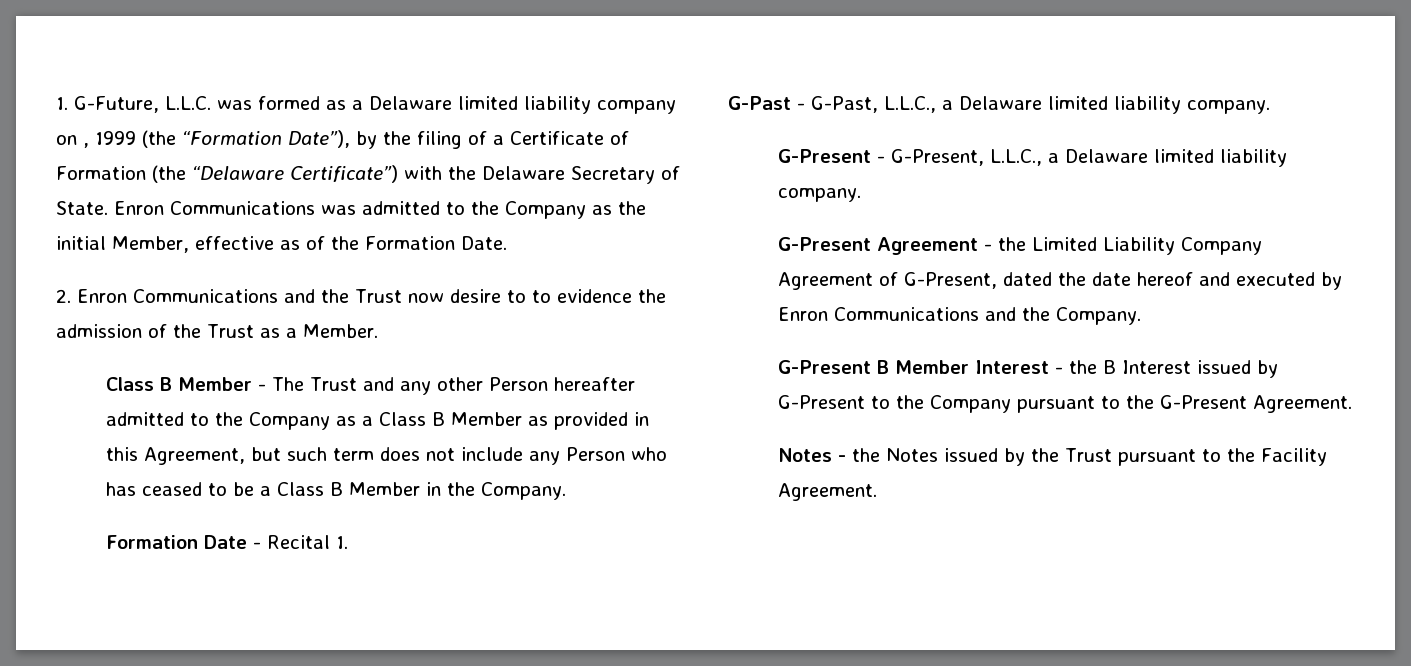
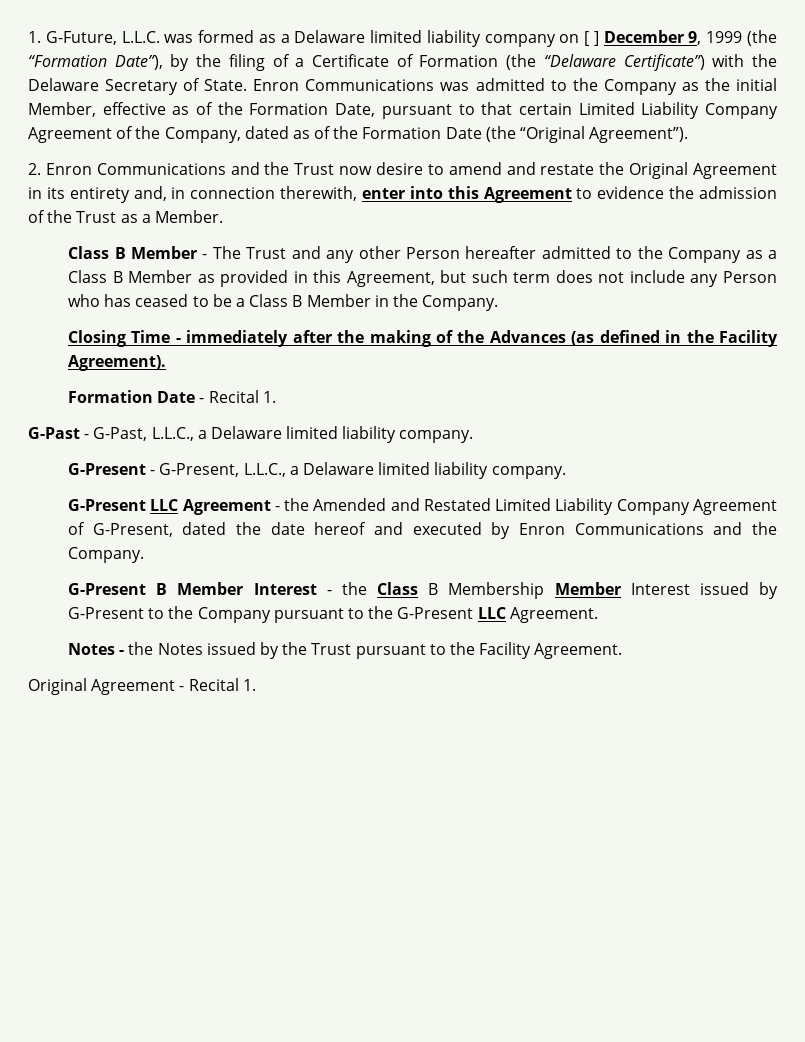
[83,143,89,148] , -> [584,30,702,46] [ ] December 9,
[461,236,507,250] Date. -> [335,102,779,119] [28,126,689,143] Date, pursuant to that certain Limited Liability Company Agreement of the Company, dated as of the Formation Date (the “Original Agreement”).
(526, 296) none -> [448,162,777,179] [28,186,572,203] amend and restate the Original Agreement in its entirety and, in connection therewith, enter into this Agreement
(566, 491) none -> [68,330,779,347] [68,355,167,371] // Closing Time - immediately after the making of the Advances (as defined in the Facility Agreement).
(871, 244) none -> [150,499,179,511] LLC
(1026, 244) none -> [313,498,491,511] Amended and Restated
[1102,360,1116,374] B -> [377,582,621,599] Class B Membership Member
(1247, 402) none -> [477,607,506,619] LLC
(877, 492) none -> [28,678,256,695] // Original Agreement - Recital 1.

